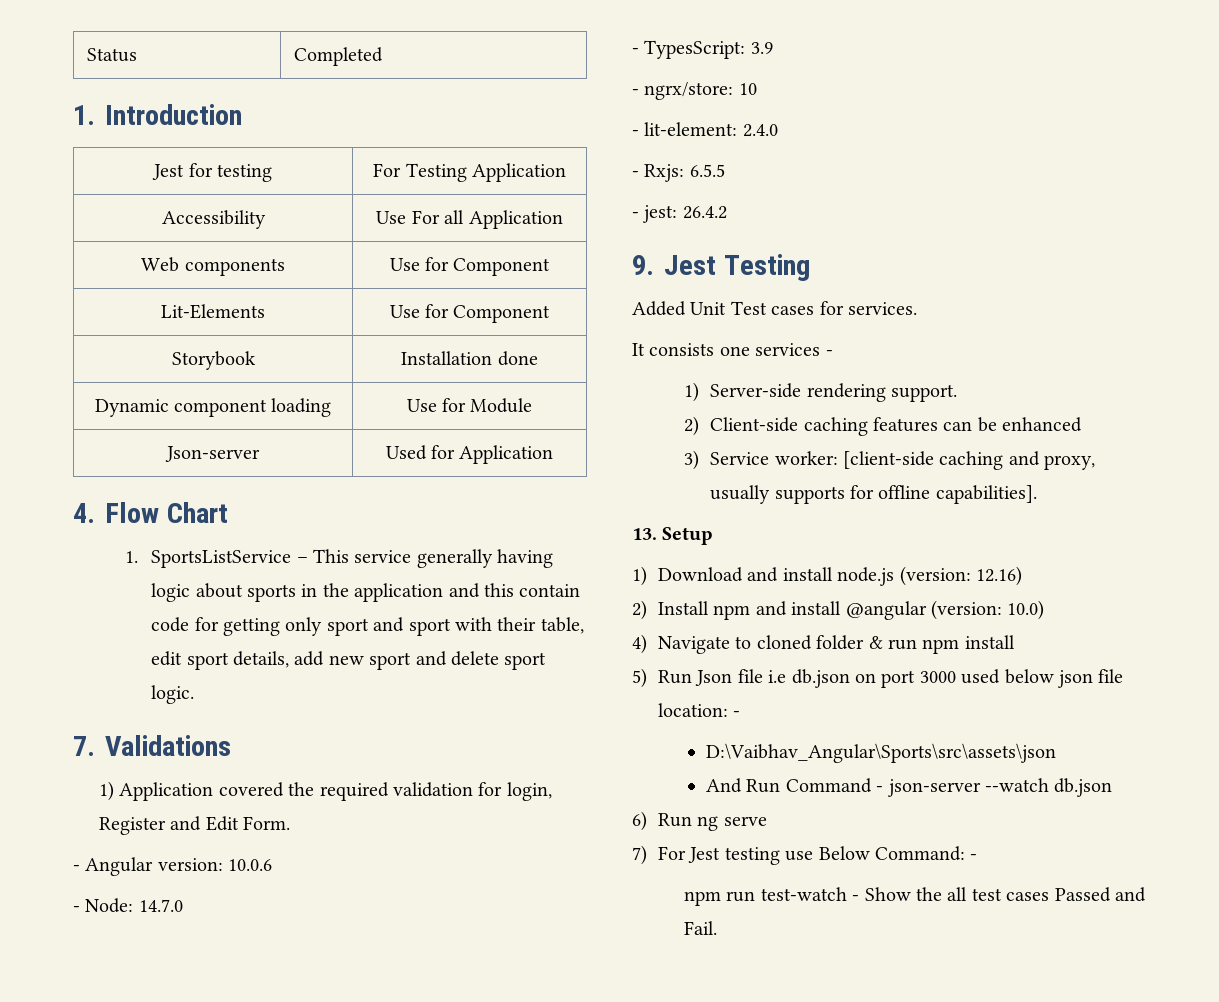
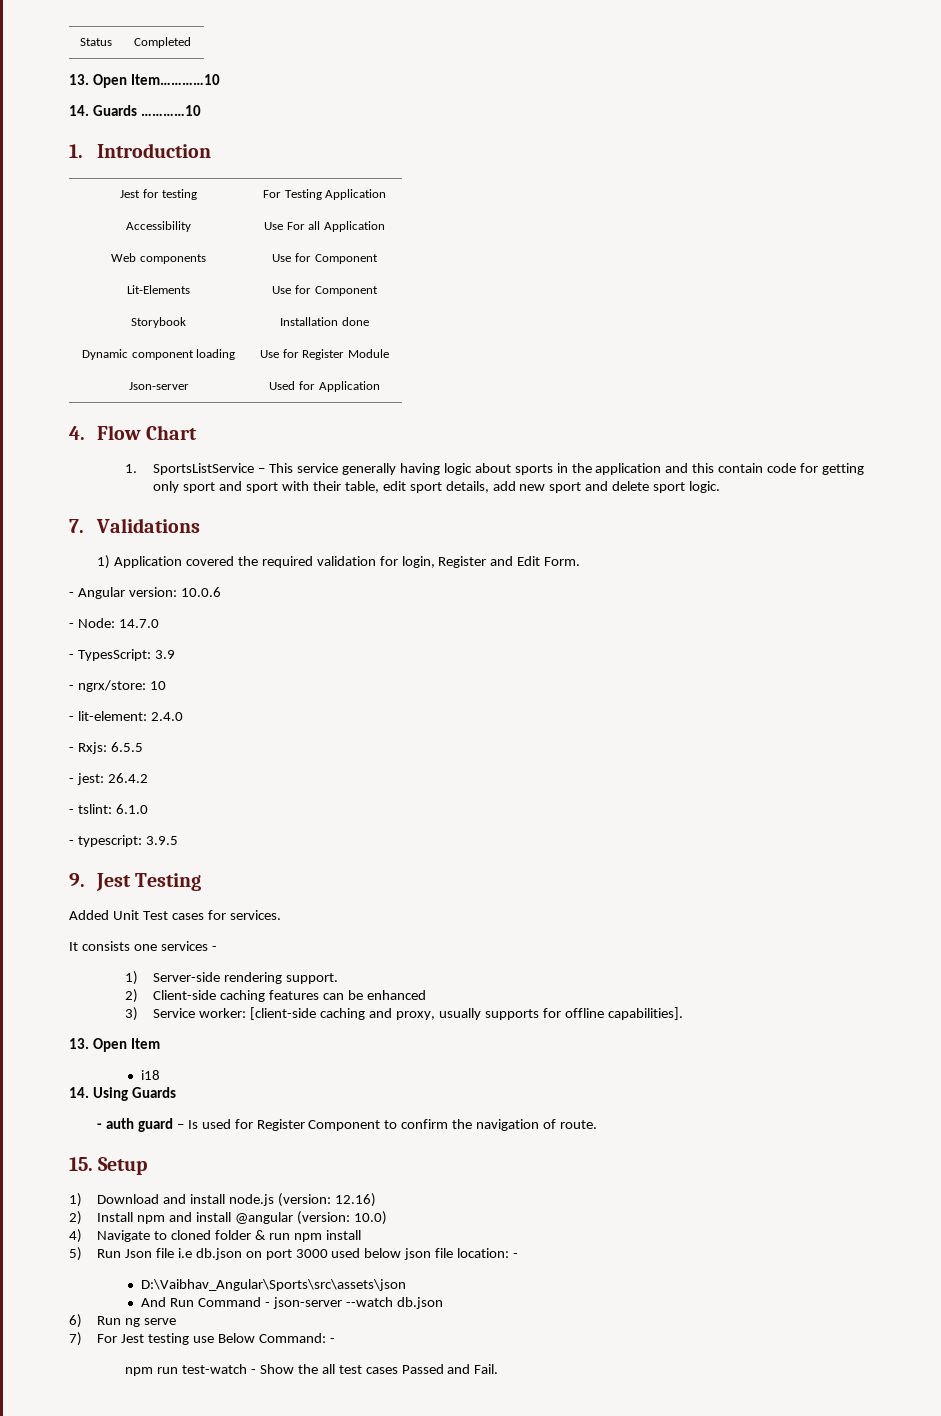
(384, 56) none -> [69,74,220,88] [69,105,201,116] // 13. Open Item…………10 // 14. Guards …………10
(466, 405) none -> [302,349,345,360] Register
(727, 212) none -> [69,804,148,814] [69,835,178,847] // - tslint: 6.1.0 // - typescript: 3.9.5
(657, 534) none -> [92,1038,160,1052] [141,1070,161,1080] [69,1087,176,1101] [97,1118,597,1132] [69,1157,93,1171] Open Item // i18 // 14. Using Guards // - auth guard – Is used for Register Component to confirm the navigation of route. // 15.

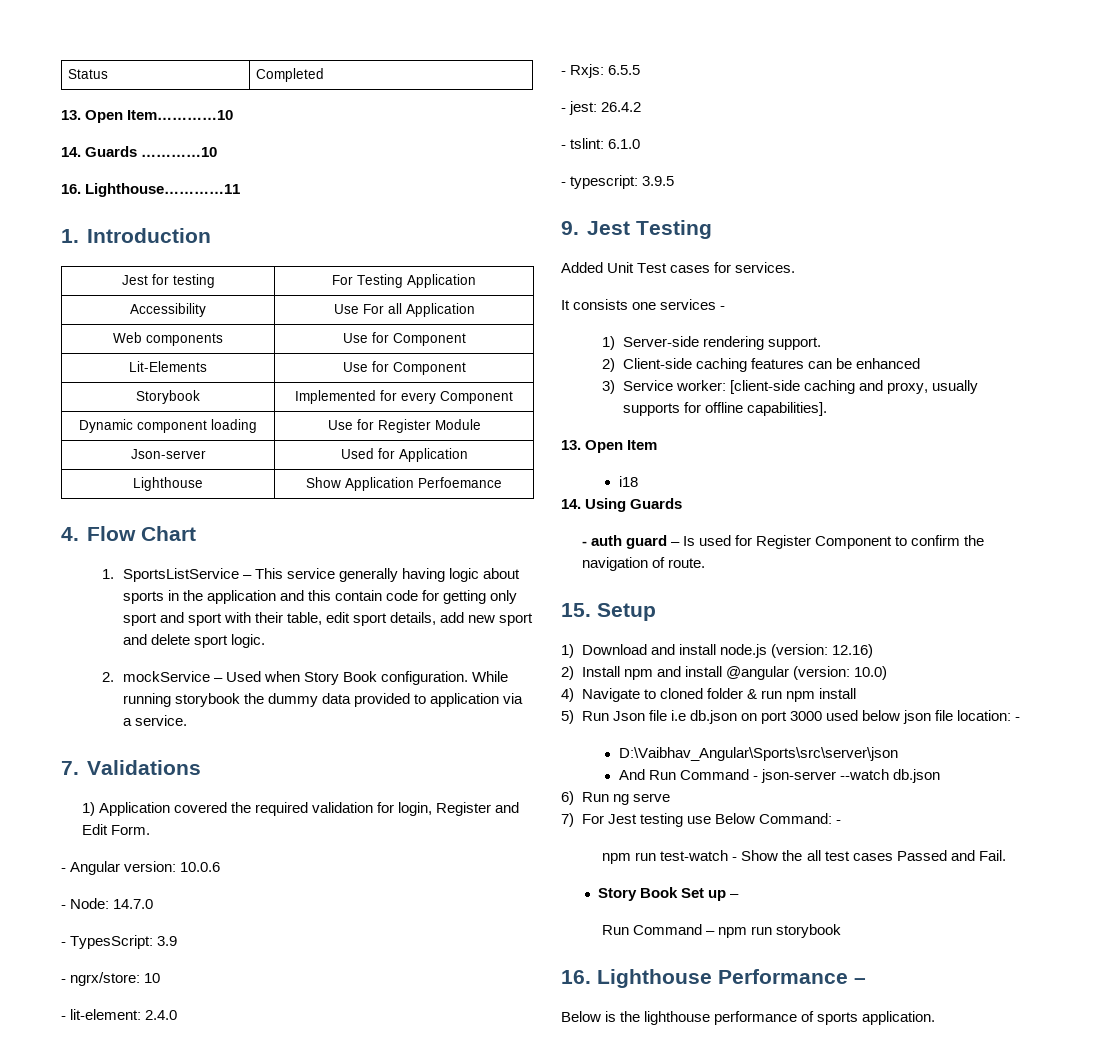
(201, 110) none -> [61,183,241,197] // 16. Lighthouse…………11
[280,317,369,326] Installation done -> [295,390,513,404] Implemented for every Component
(380, 386) none -> [133,477,203,491] [306,477,502,491] // Lighthouse | Show Application Perfoemance
(721, 487) none -> [102,671,509,685] [122,693,524,707] [122,715,187,726] // 2. mockService – Used when Story Book configuration. While running storybook the dummy data provided to application via a service.
[141,1279,407,1291] D:\Vaibhav_Angular\Sports\src\assets\json -> [618,747,898,761] D:\Vaibhav_Angular\Sports\src\server\json
(499, 1369) none -> [598,887,740,901] [602,924,842,938] [561,969,866,988] [561,1011,936,1025] // Story Book Set up – // Run Command – npm run storybook // 16. Lighthouse Performance – // Below is the lighthouse performance of sports application.

